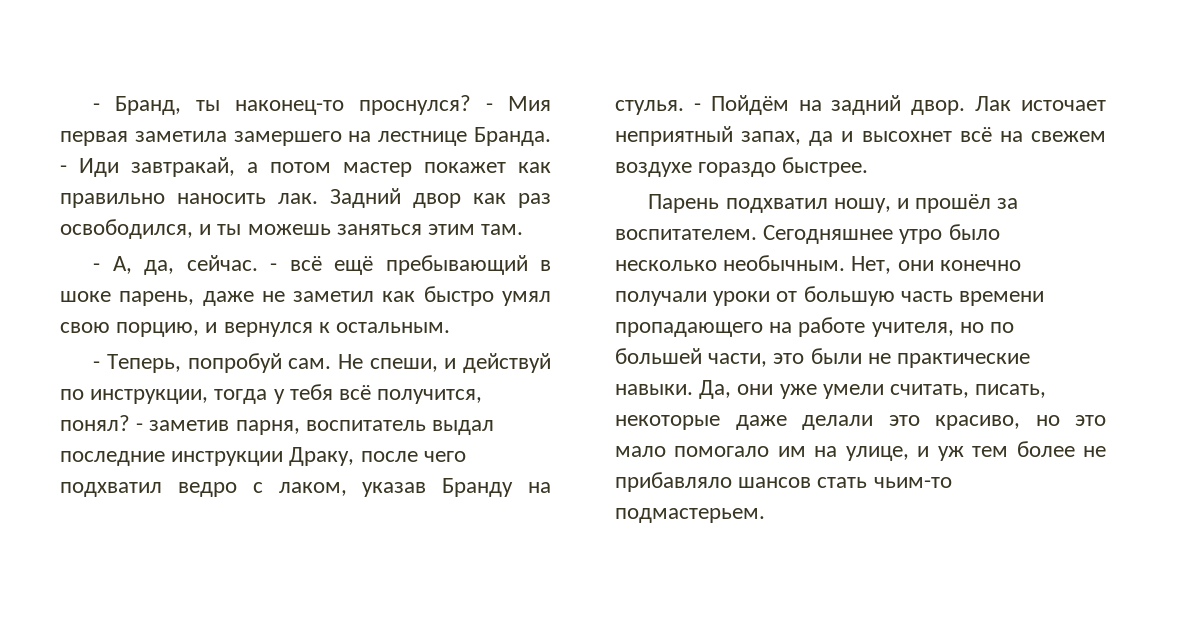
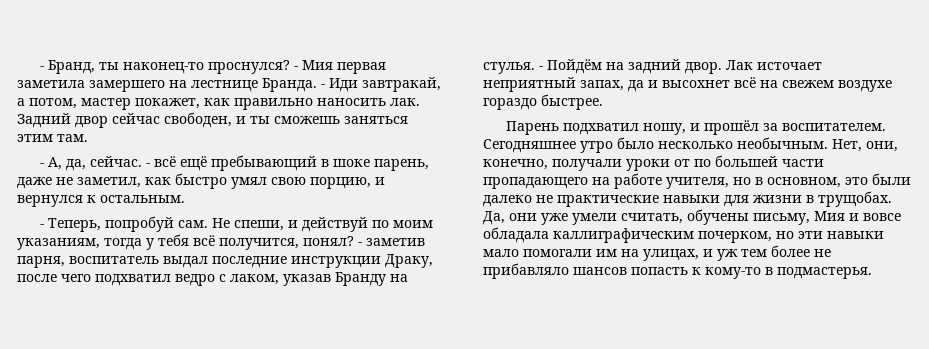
[270,162,506,177] потом мастер покажет -> [29,98,200,110] потом, мастер покажет,
[473,193,551,208] [60,219,193,239] как раз освободился, -> [112,112,232,128] сейчас свободен,
[247,224,331,235] можешь -> [274,116,340,124] сможешь
[293,291,375,302] заметил -> [77,177,141,188] заметил,
[90,389,209,404] инструкции, -> [392,220,433,228] [17,238,100,250] моим указаниям,
[897,260,1021,271] они конечно -> [866,141,898,152] [483,159,548,170] они, конечно,
[803,286,1045,306] большую часть времени -> [694,155,824,167] по большей части
[990,322,1015,333] [615,348,768,367] по большей части, -> [755,177,841,188] в основном,
(862, 356) none -> [483,195,532,207] далеко
[615,384,693,395] навыки. -> [663,191,892,207] навыки для жизни в трущобах.
[975,384,1047,398] [615,415,1106,430] [615,446,770,457] писать, некоторые даже делали это красиво, но это мало помогало -> [687,209,901,225] [483,227,884,243] [483,249,592,257] обучены письму, Мия и вовсе обладала каллиграфическим почерком, но эти навыки мало помогали
[845,446,909,461] улице, -> [643,249,699,261] улицах,
[817,477,952,488] [615,508,765,523] стать чьим-то подмастерьем. -> [631,267,872,279] попасть к кому-то в подмастерья.

